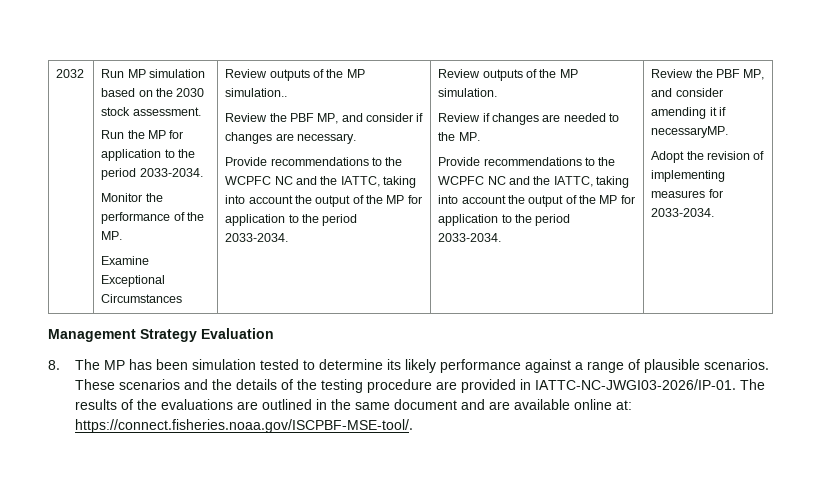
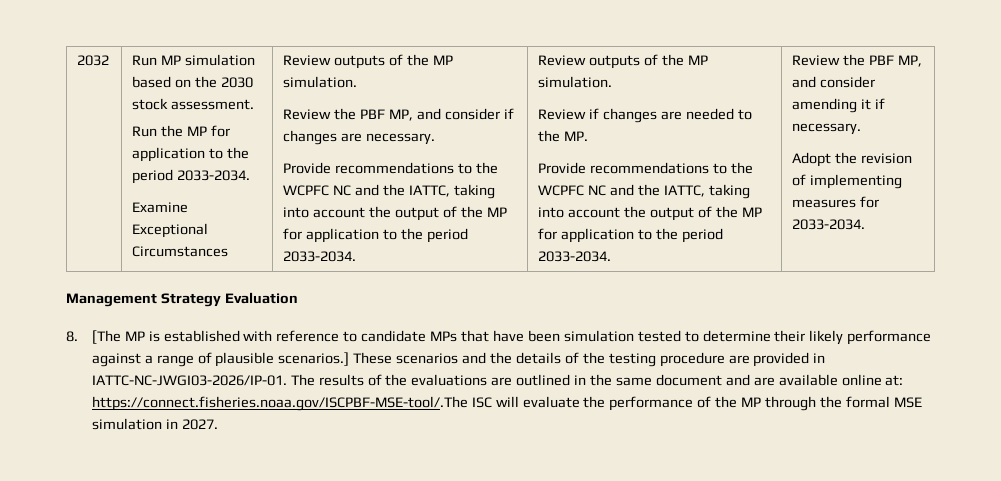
[101,193,163,202] [101,212,204,224] [101,231,123,240] // Monitor the performance of the MP. -> (251, 175) none
[225,88,288,97] simulation.. -> [283,76,358,88] simulation.
[651,126,729,138] necessaryMP. -> [792,123,862,135] necessary.
[75,359,153,370] The MP has -> [91,330,524,344] [The MP is established with reference to candidate MPs that have
[387,359,402,370] its -> [774,330,806,342] their
[704,359,770,370] scenarios. -> [278,352,350,366] scenarios.]
[75,419,414,433] https://connect.fisheries.noaa.gov/ISCPBF-MSE-tool/. -> [91,396,922,411] [91,418,218,430] https://connect.fisheries.noaa.gov/ISCPBF-MSE-tool/.The ISC will evaluate the performance of the MP through the formal MSE simulation in 2027.

